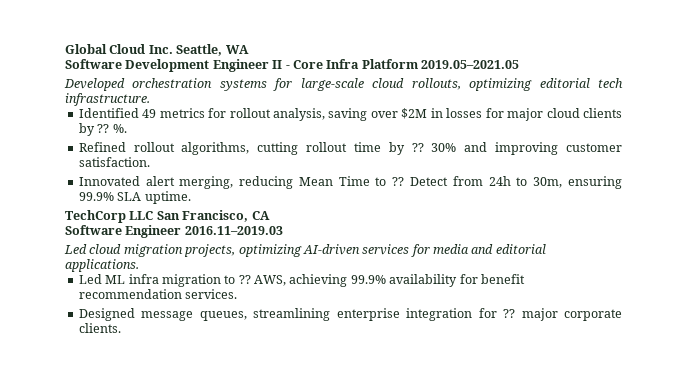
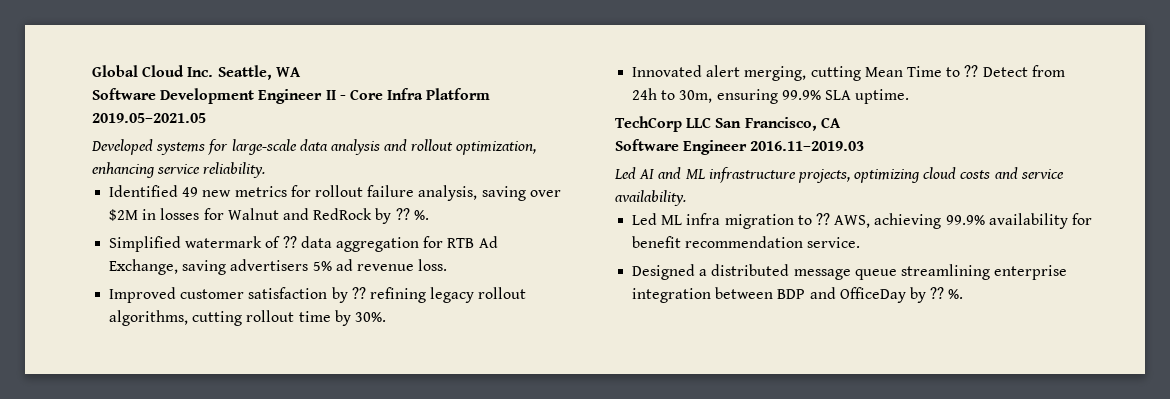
[132,78,213,88] orchestration -> (153, 147) none
[372,78,624,91] [65,93,150,106] cloud rollouts, optimizing editorial tech infrastructure. -> [299,139,537,155] [92,162,266,178] data analysis and rollout optimization, enhancing service reliability.
(157, 113) none -> [202,190,232,197] new
(271, 113) none -> [367,185,415,197] failure
[507,108,622,121] major cloud clients -> [227,208,373,220] Walnut and RedRock
[78,142,126,152] Refined -> [109,236,498,252] [109,259,448,275] [109,287,475,303] Simplified watermark of ?? data aggregation for RTB Ad Exchange, saving advertisers 5% ad revenue loss. // Improved customer satisfaction by ?? refining legacy
[411,142,622,155] [78,157,150,167] ?? 30% and improving customer satisfaction. -> [354,312,386,322] 30%.
[239,176,294,189] reducing -> [810,66,861,81] cutting
[89,244,546,257] [65,259,139,272] cloud migration projects, optimizing AI-driven services for media and editorial applications. -> [639,167,1064,183] [615,190,686,206] AI and ML infrastructure projects, optimizing cloud costs and service availability.
[185,289,238,299] services. -> [807,237,861,248] service.
[141,308,622,321] [78,323,121,333] message queues, streamlining enterprise integration for ?? major corporate clients. -> [699,264,1068,280] [632,287,964,303] a distributed message queue streamlining enterprise integration between BDP and OfficeDay by ?? %.

